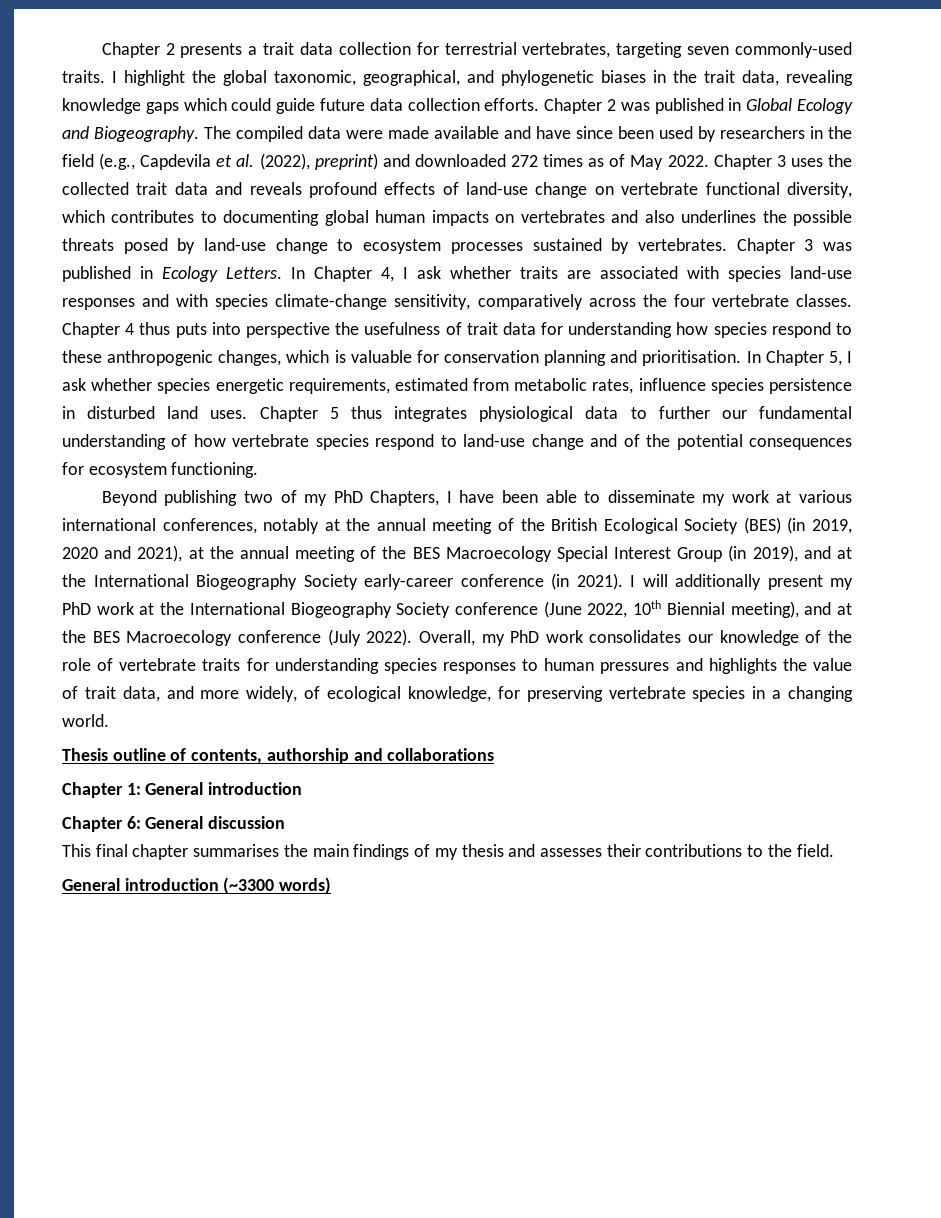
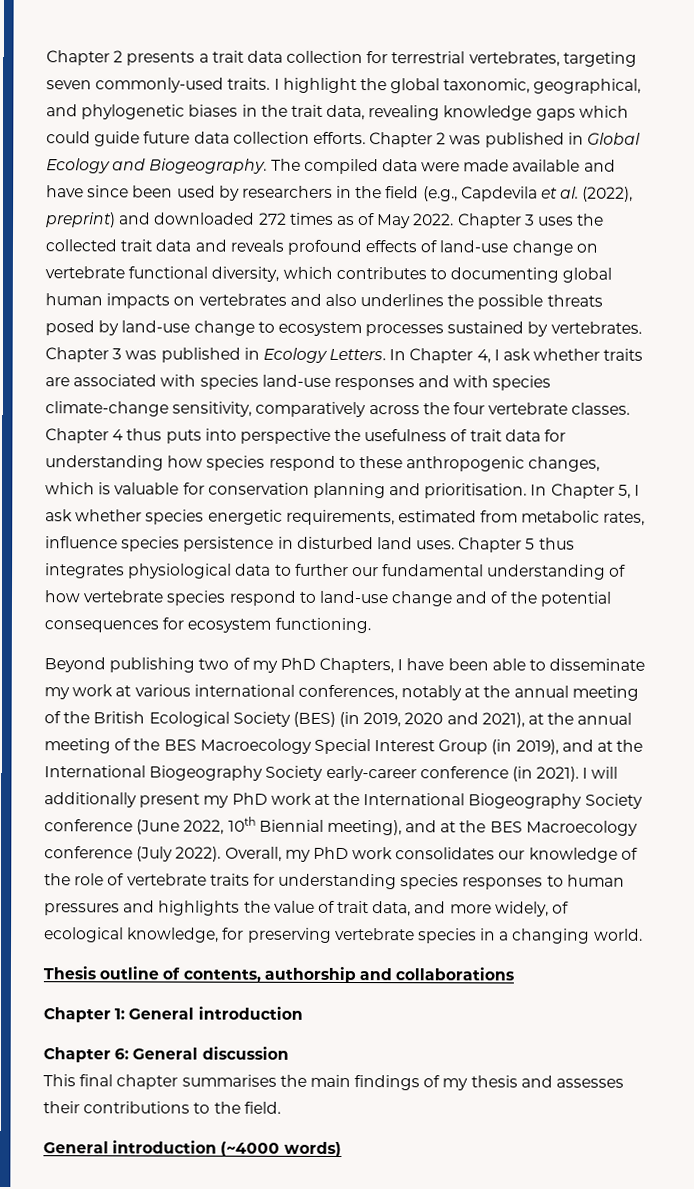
[223,877,275,894] (~3300 -> [220,1141,281,1157] (~4000

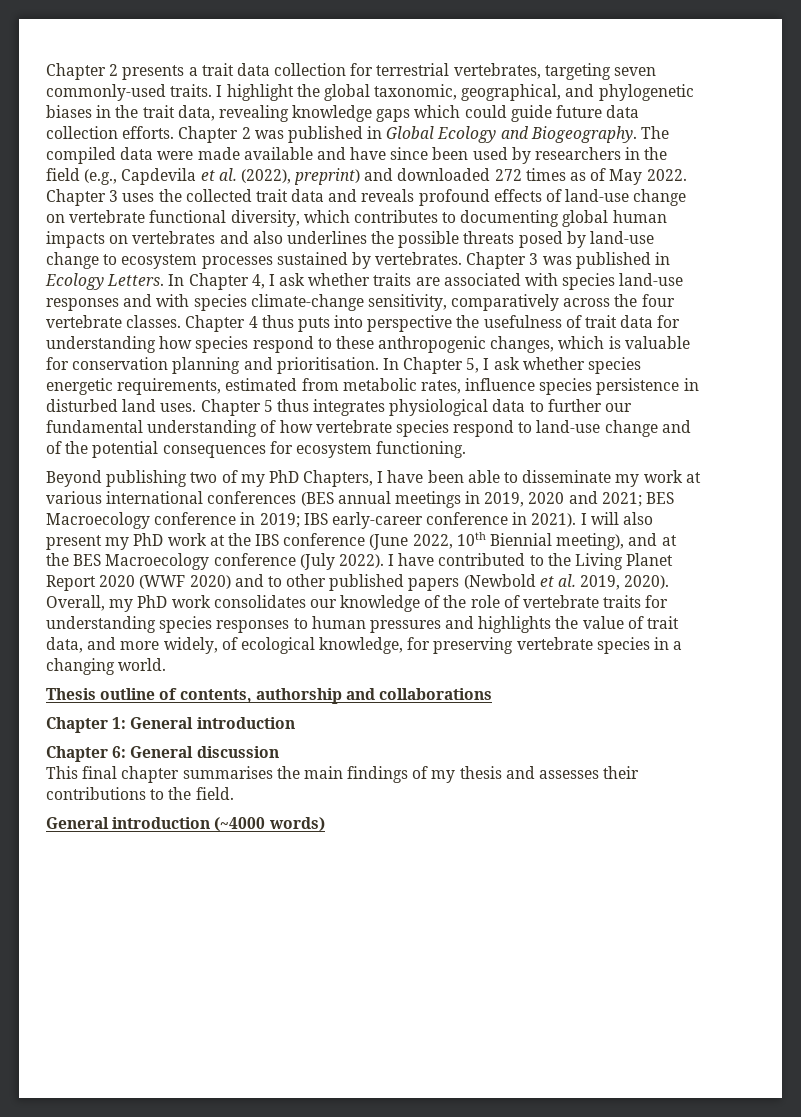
[297,684,639,701] [44,711,633,728] [44,738,644,755] [44,765,324,781] conferences, notably at the annual meeting of the British Ecological Society (BES) (in 2019, 2020 and 2021), at the annual meeting of the BES Macroecology Special Interest Group (in 2019), and at the International Biogeography Society -> [207,491,675,508] [46,512,328,529] conferences (BES annual meetings in 2019, 2020 and 2021; BES Macroecology conference in 2019; IBS
[511,766,533,782] (in -> [512,512,528,525] in
[44,792,137,808] additionally -> [623,512,654,525] also
[363,793,643,809] International Biogeography Society -> [255,534,280,546] IBS
(222, 854) none -> [388,553,674,570] [46,574,670,591] I have contributed to the Living Planet Report 2020 (WWF 2020) and to other published papers (Newbold et al. 2019, 2020).

